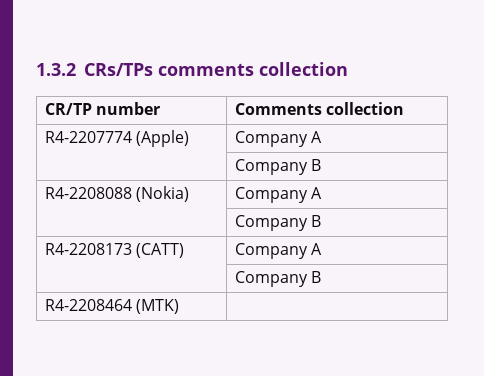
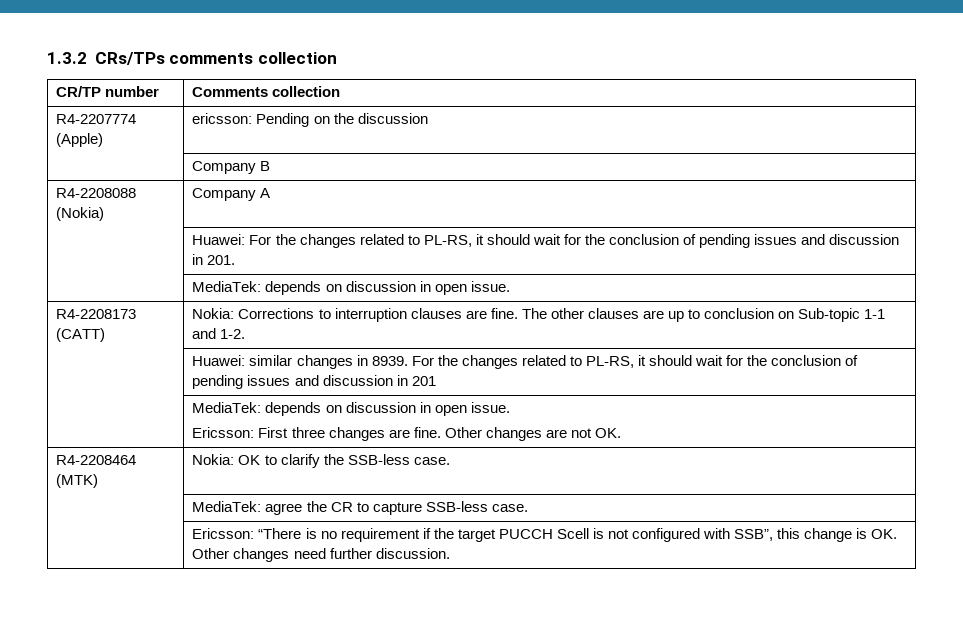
[234,131,323,147] Company A -> [192,113,428,127] ericsson: Pending on the discussion
[234,215,322,231] [44,243,185,258] [234,243,323,259] [234,271,322,287] [44,299,180,314] Company B // R4-2208173 (CATT) | Company A // | Company B // R4-2208464 (MTK) | -> [192,234,900,248] [192,254,236,265] [192,281,510,295] [56,309,137,319] [56,328,106,342] [192,308,886,322] [192,328,246,339] [192,355,859,369] [192,375,436,389] [192,402,510,416] [192,427,621,441] [56,455,137,465] [56,474,99,488] [192,454,450,468] [192,501,528,515] [192,528,898,542] [192,548,450,562] Huawei: For the changes related to PL-RS, it should wait for the conclusion of pending issues and discussion in 201. // | MediaTek: depends on discussion in open issue. // R4-2208173 (CATT) | Nokia: Corrections to interruption clauses are fine. The other clauses are up to conclusion on Sub-topic 1-1 and 1-2. // | Huawei: similar changes in 8939. For the changes related to PL-RS, it should wait for the conclusion of pending issues and discussion in 201 // | MediaTek: depends on discussion in open issue. // Ericsson: First three changes are fine. Other changes are not OK. // R4-2208464 (MTK) | Nokia: OK to clarify the SSB-less case. // | MediaTek: agree the CR to capture SSB-less case. // | Ericsson: “There is no requirement if the target PUCCH Scell is not configured with SSB”, this change is OK. Other changes need further discussion.

